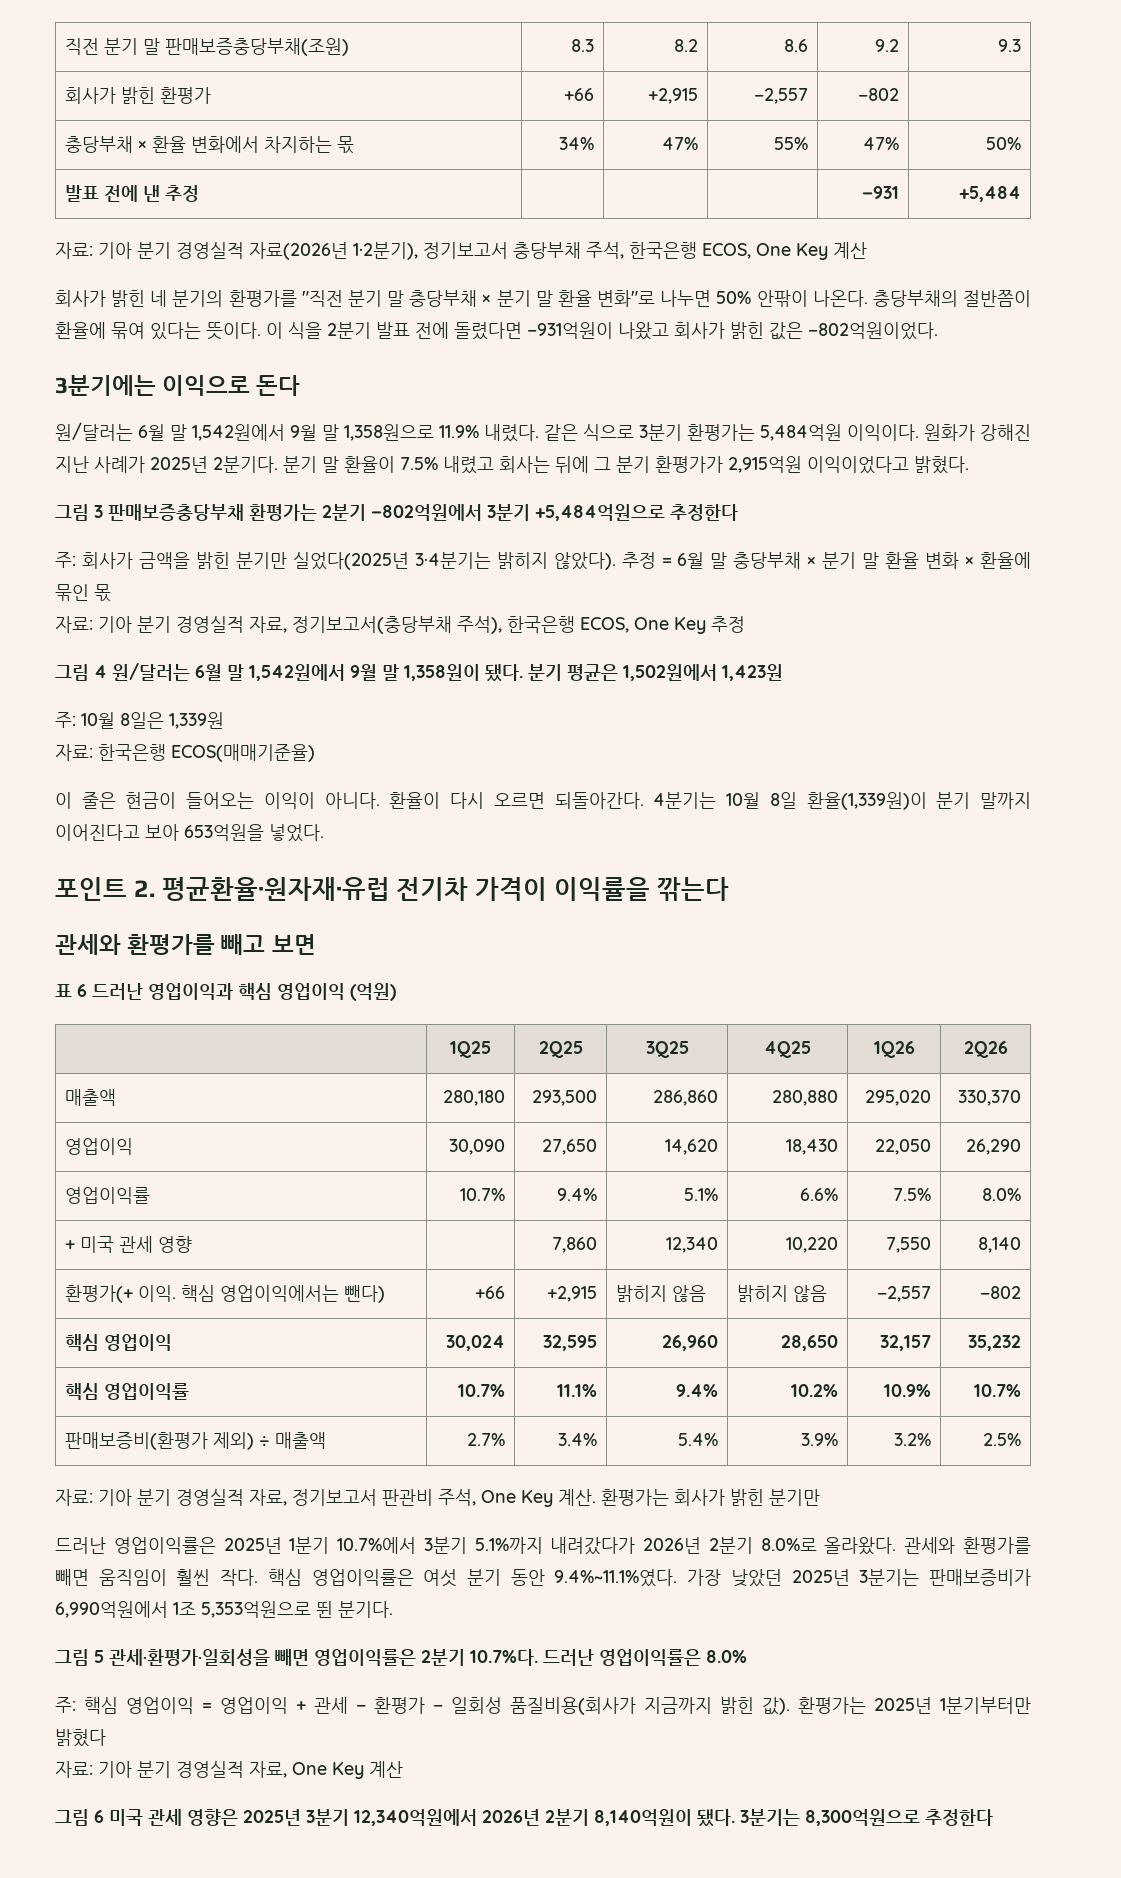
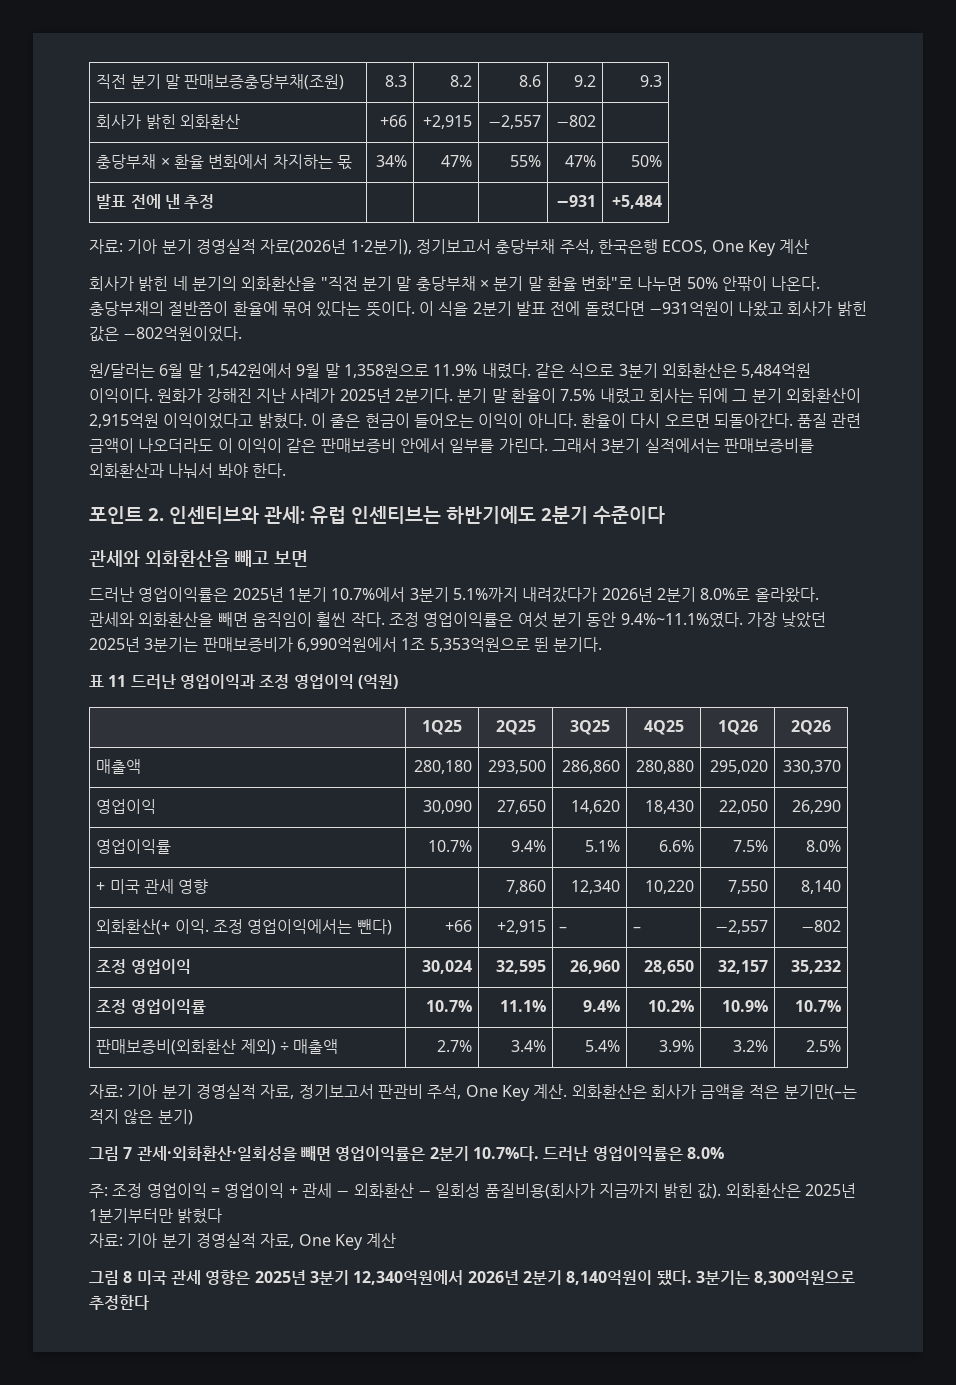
[159,87,211,104] 환평가 -> [180,114,241,129] 외화환산
[228,290,297,307] 환평가를 -> [241,276,317,291] 외화환산을
[55,375,301,396] // 3분기에는 이익으로 돈다 -> (243, 334) none
[687,424,755,441] 환평가는 -> [661,363,737,378] 외화환산은
[655,456,723,473] 환평가가 -> [786,388,862,403] 외화환산이
[55,504,738,521] [55,552,1032,570] [55,584,111,602] [55,616,745,634] [55,663,783,682] [55,712,224,729] [55,744,315,762] // 그림 3 판매보증충당부채 환평가는 2분기 −802억원에서 3분기 +5,484억원으로 추정한다 // 주: 회사가 금액을 밝힌 분기만 실었다(2025년 3·4분기는 밝히지 않았다). 추정 = 6월 말 충당부채 × 분기 말 환율 변화 × 환율에 묶인 몫 // 자료: 기아 분기 경영실적 자료, 정기보고서(충당부채 주석), 한국은행 ECOS, One Key 추정 // 그림 4 원/달러는 6월 말 1,542원에서 9월 말 1,358원이 됐다. 분기 평균은 1,502원에서 1,423원 // 주: 10월 8일은 1,339원 // 자료: 한국은행 ECOS(매매기준율) // -> (307, 421) none
[653,792,1032,810] [55,824,324,842] [55,877,729,901] [55,934,216,955] 4분기는 10월 8일 환율(1,339원)이 분기 말까지 이어진다고 보아 653억원을 넣었다. // 포인트 2. 평균환율·원자재·유럽 전기차 가격이 이익률을 깎는다 // 관세와 환평가를 -> [797,413,862,428] [89,438,814,453] [89,463,286,478] [89,506,665,524] [89,550,230,567] 품질 관련 금액이 나오더라도 이 이익이 같은 판매보증비 안에서 일부를 가린다. 그래서 3분기 실적에서는 판매보증비를 외화환산과 나눠서 봐야 한다. // 포인트 2. 인센티브와 관세: 유럽 인센티브는 하반기에도 2분기 수준이다 // 관세와 외화환산을
(316, 944) none -> [89,587,819,603] [89,612,827,628] [89,637,603,652] // 드러난 영업이익률은 2025년 1분기 10.7%에서 3분기 5.1%까지 내려갔다가 2026년 2분기 8.0%로 올라왔다. 관세와 외화환산을 빼면 움직임이 훨씬 작다. 조정 영업이익률은 여섯 분기 동안 9.4%~11.1%였다. 가장 낮았던 2025년 3분기는 판매보증비가 6,990억원에서 1조 5,353억원으로 뛴 분기다.
[77,984,87,997] 6 -> [108,675,127,687] 11
[238,983,272,1000] 핵심 -> [259,674,290,689] 조정
[64,1285,215,1303] 환평가(+ 이익. 핵심 -> [96,919,244,935] 외화환산(+ 이익. 조정
[615,1285,706,1302] [736,1285,827,1302] 밝히지 않음 | 밝히지 않음 -> [559,926,568,932] [633,926,642,932] – | –
[64,1334,99,1351] 핵심 -> [96,959,127,974] 조정
[64,1383,99,1400] 핵심 -> [96,999,127,1014] 조정
[64,1432,208,1450] 판매보증비(환평가 -> [96,1039,237,1055] 판매보증비(외화환산
[601,1489,820,1506] [55,1537,1031,1555] [55,1569,1031,1587] [55,1601,393,1618] [55,1649,270,1666] 환평가는 회사가 밝힌 분기만 // 드러난 영업이익률은 2025년 1분기 10.7%에서 3분기 5.1%까지 내려갔다가 2026년 2분기 8.0%로 올라왔다. 관세와 환평가를 빼면 움직임이 훨씬 작다. 핵심 영업이익률은 여섯 분기 동안 9.4%~11.1%였다. 가장 낮았던 2025년 3분기는 판매보증비가 6,990억원에서 1조 5,353억원으로 뛴 분기다. // 그림 5 관세·환평가·일회성을 -> [571,1084,857,1100] [89,1109,193,1125] [89,1146,297,1161] 외화환산은 회사가 금액을 적은 분기만(–는 적지 않은 분기) // 그림 7 관세·외화환산·일회성을
[84,1697,118,1714] 핵심 -> [112,1183,143,1198] 조정
[374,1697,425,1714] 환평가 -> [353,1183,414,1198] 외화환산
[798,1697,866,1714] 환평가는 -> [725,1183,801,1198] 외화환산은
[94,1810,104,1823] 6 -> [123,1271,133,1283] 8

